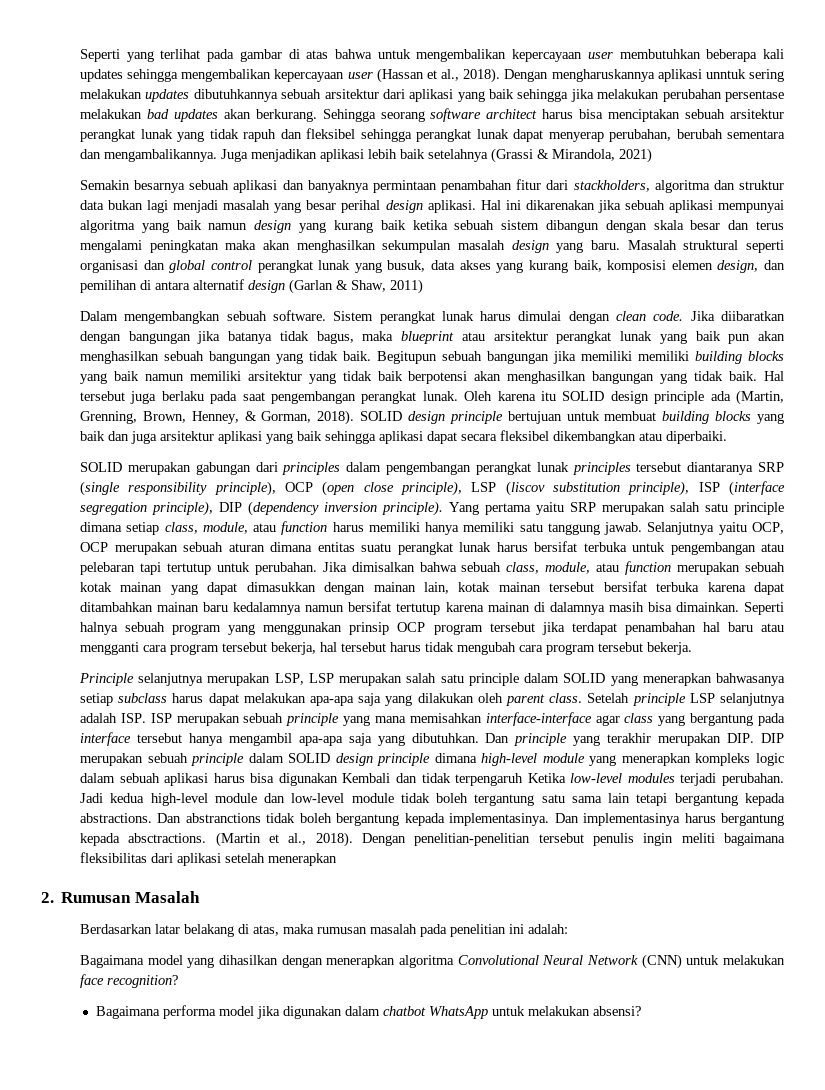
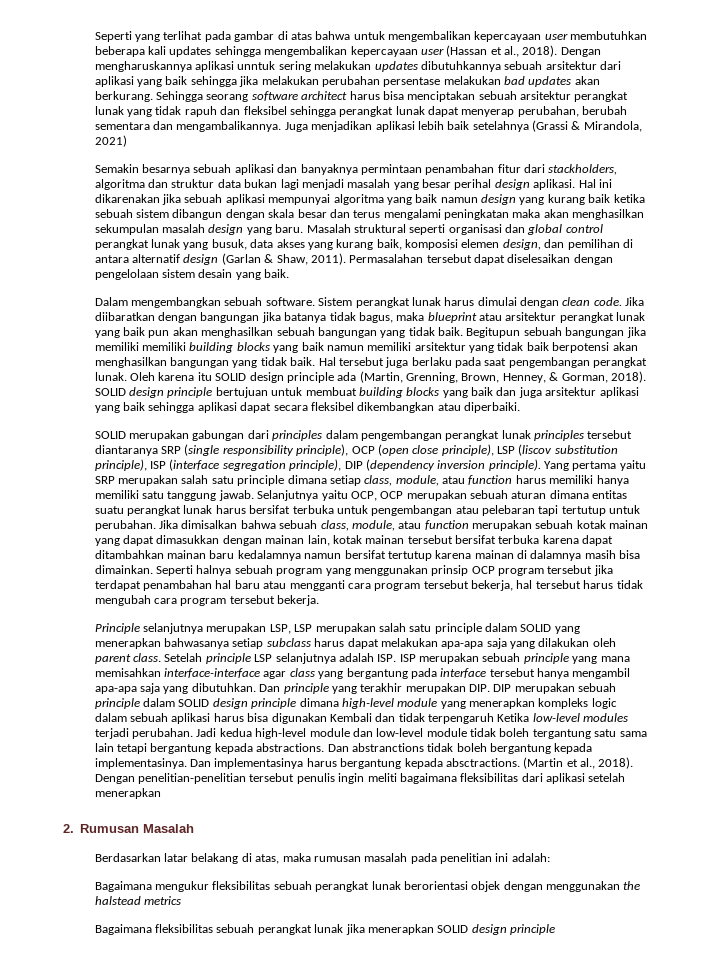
[390,279,424,294] 2011) -> [310,253,613,265] [94,269,290,280] 2011). Permasalahan tersebut dapat diselesaikan dengan pengelolaan sistem desain yang baik.
[147,954,785,969] [80,974,179,988] [95,1005,641,1019] model yang dihasilkan dengan menerapkan algoritma Convolutional Neural Network (CNN) untuk melakukan face recognition? // Bagaimana performa model jika digunakan dalam chatbot WhatsApp untuk melakukan absensi? -> [155,881,641,892] [94,896,182,905] [94,924,556,935] mengukur fleksibilitas sebuah perangkat lunak berorientasi objek dengan menggunakan the halstead metrics // Bagaimana fleksibilitas sebuah perangkat lunak jika menerapkan SOLID design principle

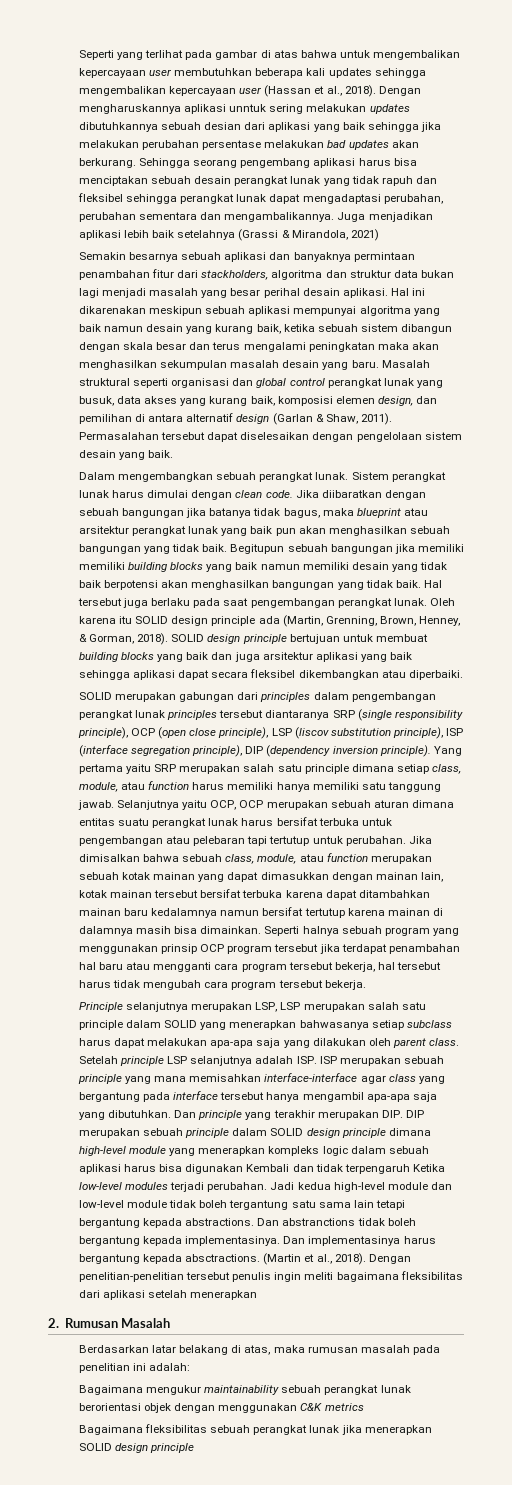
[545,61,597,70] arsitektur -> [204,122,242,130] desian
[251,91,348,101] software architect -> [240,158,356,168] pengembang aplikasi
[520,91,572,100] arsitektur -> [194,176,232,184] desain
[461,106,628,117] menyerap perubahan, berubah -> [302,194,443,204] [78,212,136,222] mengadaptasi perubahan, perubahan
[494,179,530,190] design -> [302,288,340,296] desain
[162,194,182,205] jika -> [149,306,203,316] meskipun
[481,194,611,205] design yang kurang baik -> [146,324,281,334] desain yang kurang baik,
[208,224,244,235] design -> [282,360,320,368] desain
[265,297,315,306] software. -> [259,472,349,482] perangkat lunak.
(198, 317) none -> [78,508,119,516] sebuah
[414,342,466,351] arsitektur -> [351,562,389,570] desain
[212,881,271,890] fleksibilitas -> [204,1385,280,1395] maintainability
[623,881,641,890] [94,896,141,905] the halstead -> [300,1403,323,1411] C&K

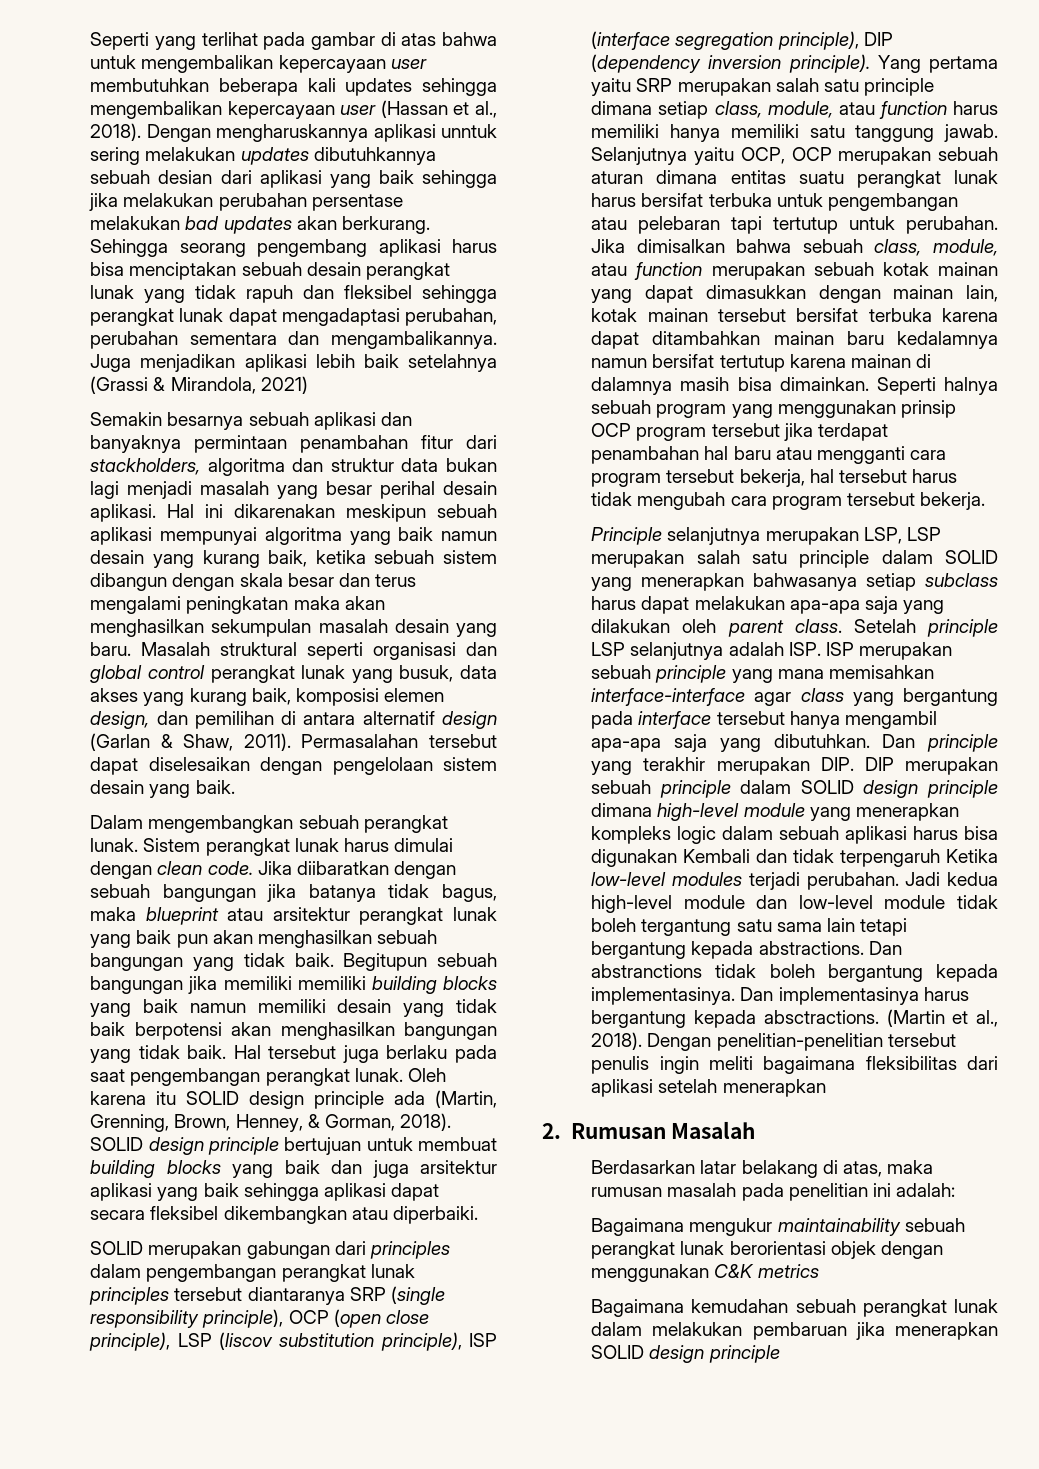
[145,1424,340,1435] fleksibilitas sebuah perangkat lunak -> [691,1299,999,1317] [591,1322,847,1340] kemudahan sebuah perangkat lunak dalam melakukan pembaruan

